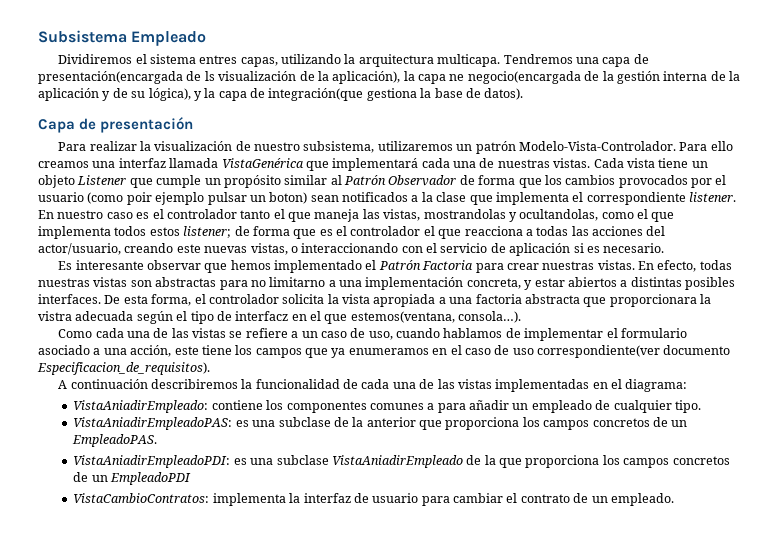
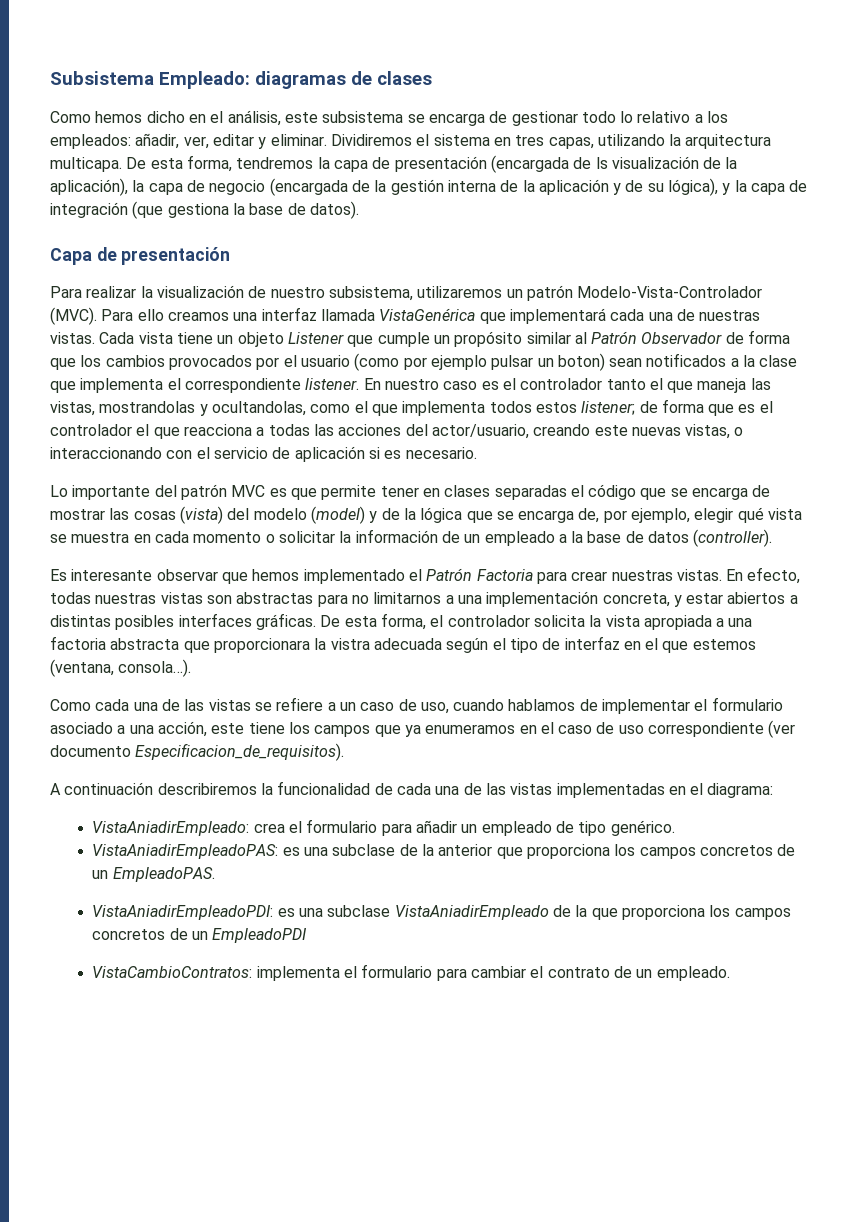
[131,31,207,46] Empleado // -> [159,71,432,89] [50,110,729,126] [50,133,327,149] Empleado: diagramas de clases // Como hemos dicho en el análisis, este subsistema se encarga de gestionar todo lo relativo a los empleados: añadir, ver, editar y eliminar.
[199,55,238,64] entres -> [493,135,545,146] en tres
[503,54,649,67] [38,71,183,84] Tendremos una capa de presentación(encargada -> [126,155,569,173] De esta forma, tendremos la capa de presentación (encargada
[449,71,581,84] ne negocio(encargada -> [186,178,348,196] de negocio (encargada
[268,88,364,101] integración(que -> [50,201,164,219] integración (que
[518,141,676,151] Modelo-Vista-Controlador. -> [577,286,763,298] [50,307,97,325] Modelo-Vista-Controlador (MVC).
[126,192,152,205] poir -> [403,357,427,370] por
(665, 248) none -> [50,484,771,500] [50,506,803,524] [50,529,773,547] // Lo importante del patrón MVC es que permite tener en clases separadas el código que se encarga de mostrar las cosas (vista) del modelo (model) y de la lógica que se encarga de, por ejemplo, elegir qué vista se muestra en cada momento o solicitar la información de un empleado a la base de datos (controller).
[269,277,326,287] limitarno -> [373,592,442,604] limitarnos
[38,294,101,304] interfaces. -> [178,613,316,630] interfaces gráficas.
[235,311,289,321] interfacz -> [564,636,620,650] interfaz
[350,311,455,323] estemos(ventana, -> [692,639,756,650] [50,659,114,677] estemos (ventana,
[537,345,660,358] correspondiente(ver -> [648,720,796,738] correspondiente (ver
[211,400,435,413] contiene los componentes comunes a -> [253,819,378,833] crea el formulario
[613,400,701,413] cualquier tipo. -> [578,820,675,836] tipo genérico.
[289,493,419,503] la interfaz de usuario -> [344,964,433,978] el formulario

